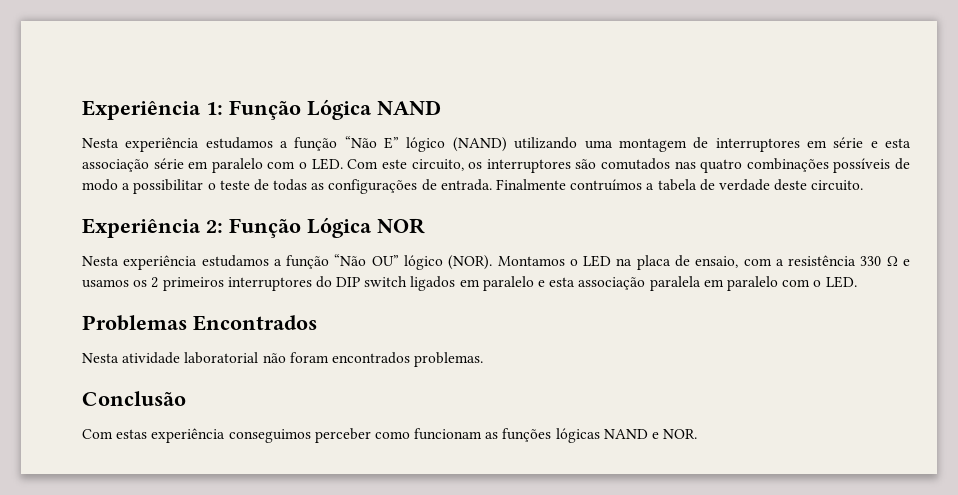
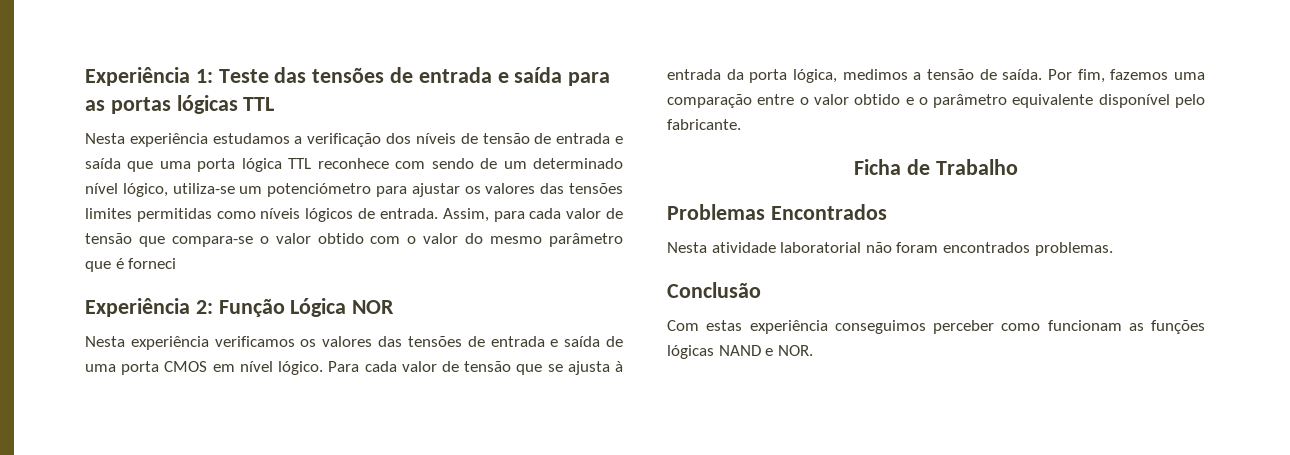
[229,99,441,120] [82,136,912,152] [82,158,910,173] [82,179,864,194] Função Lógica NAND // Nesta experiência estudamos a função “Não E” lógico (NAND) utilizando uma montagem de interruptores em série e esta associação série em paralelo com o LED. Com este circuito, os interruptores são comutados nas quatro combinações possíveis de modo a possibilitar o teste de todas as configurações de entrada. Finalmente contruímos a tabela de verdade deste circuito. -> [218,67,611,86] [85,95,275,114] [85,133,623,147] [85,158,623,172] [85,183,624,197] [85,208,623,222] [85,233,624,247] [85,258,177,272] Teste das tensões de entrada e saída para as portas lógicas TTL // Nesta experiência estudamos a verificação dos níveis de tensão de entrada e saída que uma porta lógica TTL reconhece com sendo de um determinado nível lógico, utiliza-se um potenciómetro para ajustar os valores das tensões limites permitidas como níveis lógicos de entrada. Assim, para cada valor de tensão que compara-se o valor obtido com o valor do mesmo parâmetro que é forneci
[201,254,911,270] [82,276,857,291] estudamos a função “Não OU” lógico (NOR). Montamos o LED na placa de ensaio, com a resistência 330 Ω e usamos os 2 primeiros interruptores do DIP switch ligados em paralelo e esta associação paralela em paralelo com o LED. -> [214,336,623,347] [85,361,624,375] [667,69,1205,83] [667,94,1205,108] [667,119,741,130] [854,159,1018,175] verificamos os valores das tensões de entrada e saída de uma porta CMOS em nível lógico. Para cada valor de tensão que se ajusta à entrada da porta lógica, medimos a tensão de saída. Por fim, fazemos uma comparação entre o valor obtido e o parâmetro equivalente disponível pelo fabricante. // Ficha de Trabalho

